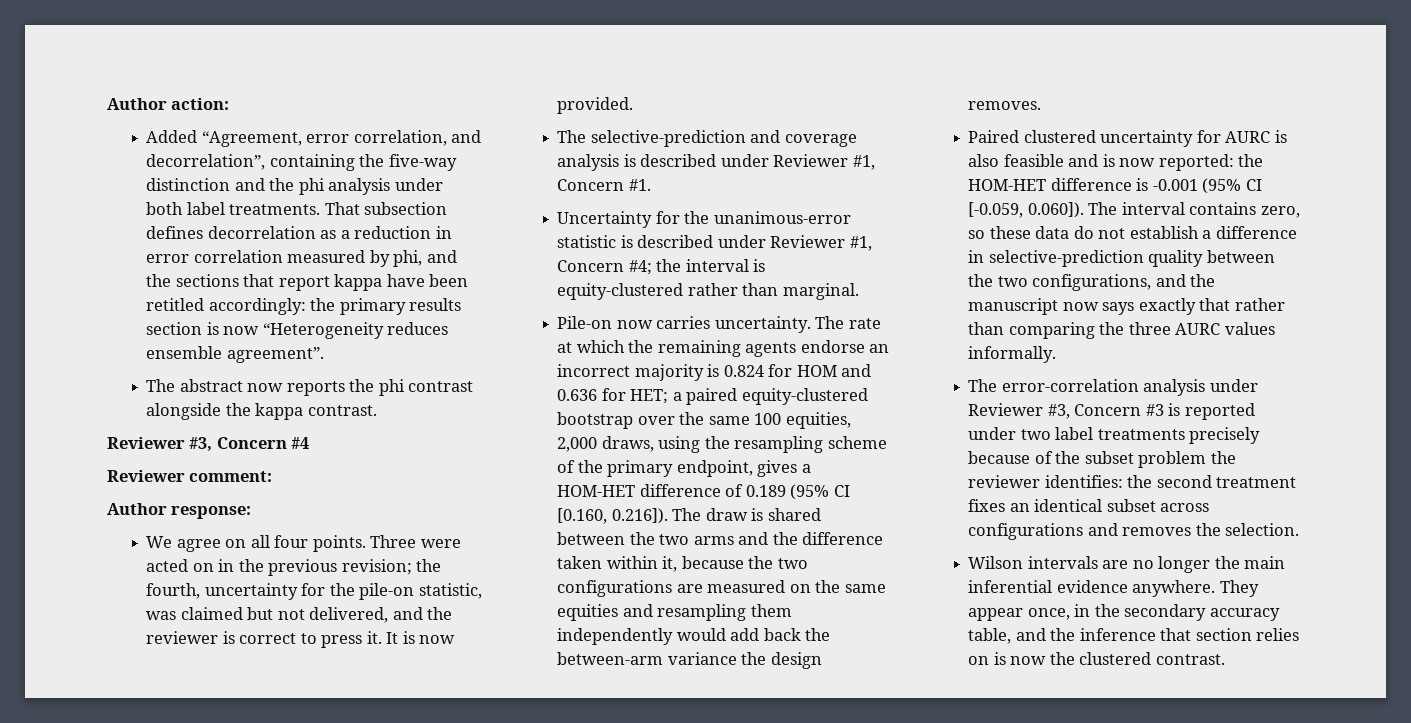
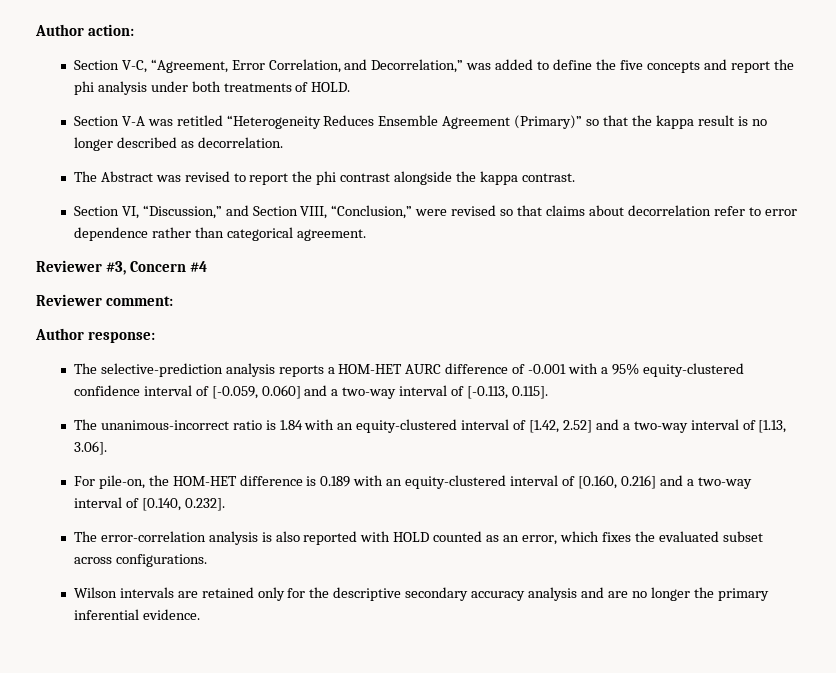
[146,130,482,147] [146,154,457,171] [146,178,265,191] Added “Agreement, error correlation, and decorrelation”, containing the five-way distinction and -> [73,59,770,73] Section V-C, “Agreement, Error Correlation, and Decorrelation,” was added to define the five concepts and report
[186,202,448,215] [146,226,452,239] [146,250,457,267] [146,274,469,291] [146,298,462,315] [146,322,449,339] [146,346,324,363] [146,379,345,396] label treatments. That subsection defines decorrelation as a reduction in error correlation measured by phi, and the sections that report kappa have been retitled accordingly: the primary results section is now “Heterogeneity reduces ensemble agreement”. // The abstract now reports -> [223,82,351,92] [73,115,767,129] [73,137,283,151] [73,171,289,185] treatments of HOLD. // Section V-A was retitled “Heterogeneity Reduces Ensemble Agreement (Primary)” so that the kappa result is no longer described as decorrelation. // The Abstract was revised to report
(377, 410) none -> [73,205,797,219] [73,227,366,241] // Section VI, “Discussion,” and Section VIII, “Conclusion,” were revised so that claims about decorrelation refer to error dependence rather than categorical agreement.
[146,535,461,552] [146,559,442,576] [146,583,482,600] [146,607,453,623] [146,631,456,648] [557,97,634,114] [557,130,857,147] [557,154,875,171] [557,179,651,191] [557,211,851,228] [557,235,872,251] [557,259,766,275] [557,283,859,300] [557,316,881,333] [557,340,890,357] [557,364,872,381] [557,388,868,405] [557,412,851,429] [557,436,887,453] [557,460,811,477] [557,484,850,500] [557,508,821,524] [557,532,884,545] [557,556,808,572] [557,580,886,597] [557,604,792,621] [557,628,831,645] [557,652,822,669] [968,101,1042,110] [968,130,1287,147] [968,154,1264,171] [968,178,1262,194] [968,202,1300,218] [968,226,1297,239] [968,250,1275,267] [968,274,1216,291] [968,298,1285,315] [968,322,1275,339] [968,346,1057,363] [968,379,1258,396] [968,403,1255,420] [968,427,1261,444] [968,451,1236,468] [968,475,1297,488] [968,499,1210,512] [968,523,1300,540] [968,556,1286,573] [968,580,1259,597] [968,604,1280,621] [968,628,1300,644] [968,652,1225,665] We agree on all four points. Three were acted on in the previous revision; the fourth, uncertainty for the pile-on statistic, was claimed but not delivered, and the reviewer is correct to press it. It is now provided. // The selective-prediction and coverage analysis is described under Reviewer #1, Concern #1. // Uncertainty for the unanimous-error statistic is described under Reviewer #1, Concern #4; the interval is equity-clustered rather than marginal. // Pile-on now carries uncertainty. The rate at which the remaining agents endorse an incorrect majority is 0.824 for HOM and 0.636 for HET; a paired equity-clustered bootstrap over the same 100 equities, 2,000 draws, using the resampling scheme of the primary endpoint, gives a HOM-HET difference of 0.189 (95% CI [0.160, 0.216]). The draw is shared between the two arms and the difference taken within it, because the two configurations are measured on the same equities and resampling them independently would add back the between-arm variance the design removes. // Paired clustered uncertainty for AURC is also feasible and is now reported: the HOM-HET difference is -0.001 (95% CI [-0.059, 0.060]). The interval contains zero, so these data do not establish a difference in selective-prediction quality between the two configurations, and the manuscript now says exactly that rather than comparing the three AURC values informally. // The error-correlation analysis under Reviewer #3, Concern #3 is reported under two label treatments precisely because of the subset problem the reviewer identifies: the second treatment fixes an identical subset across configurations and removes the selection. // Wilson intervals are no longer the main inferential evidence anywhere. They appear once, in the secondary accuracy table, and the inference that section relies on is now the clustered contrast. -> [73,363,744,377] [73,385,548,399] [73,419,787,433] [73,441,107,455] [73,475,752,489] [73,497,225,511] [73,531,763,545] [73,554,207,567] [73,587,769,601] [73,609,200,620] The selective-prediction analysis reports a HOM-HET AURC difference of -0.001 with a 95% equity-clustered confidence interval of [-0.059, 0.060] and a two-way interval of [-0.113, 0.115]. // The unanimous-incorrect ratio is 1.84 with an equity-clustered interval of [1.42, 2.52] and a two-way interval of [1.13, 3.06]. // For pile-on, the HOM-HET difference is 0.189 with an equity-clustered interval of [0.160, 0.216] and a two-way interval of [0.140, 0.232]. // The error-correlation analysis is also reported with HOLD counted as an error, which fixes the evaluated subset across configurations. // Wilson intervals are retained only for the descriptive secondary accuracy analysis and are no longer the primary inferential evidence.

